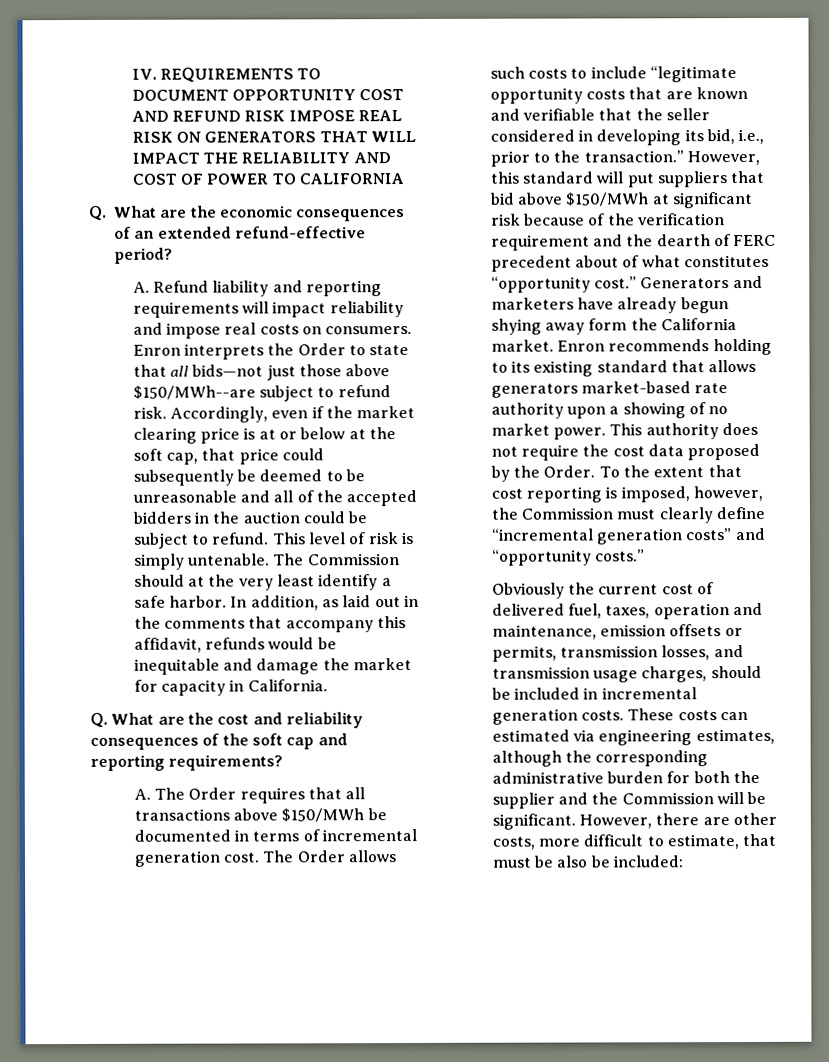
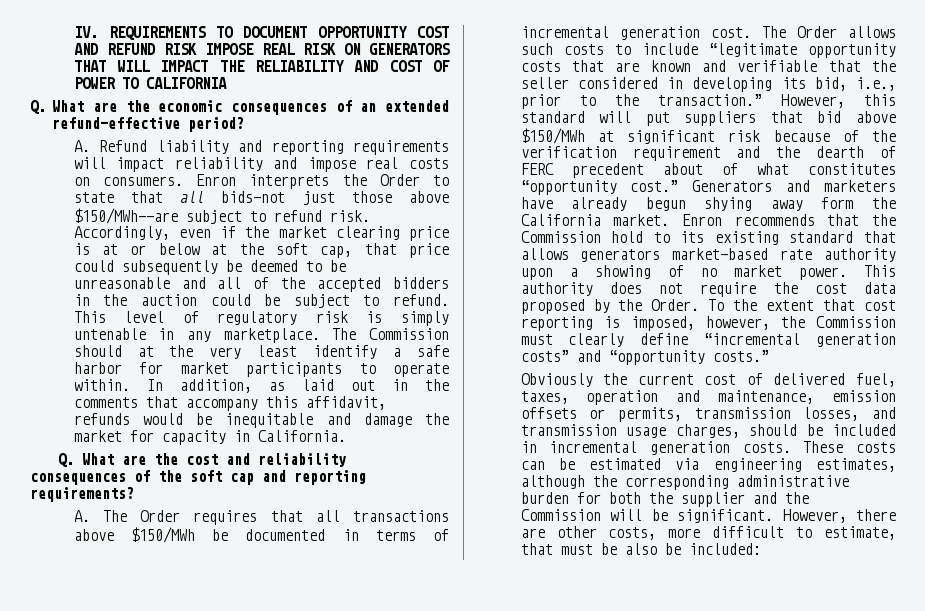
(367, 538) none -> [217,311,298,325] regulatory
[188,553,271,566] untenable. -> [73,328,320,343] untenable in any marketplace.
[169,595,228,608] harbor. -> [73,362,449,377] [73,379,130,391] harbor for market participants to operate within.
[712,338,772,356] holding -> [827,214,896,226] [520,231,644,243] that the Commission hold
(749, 716) none -> [558,458,575,470] be

